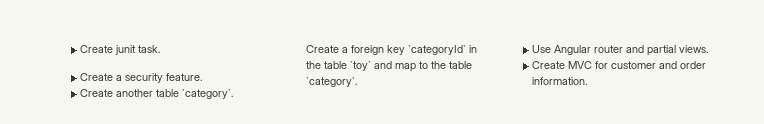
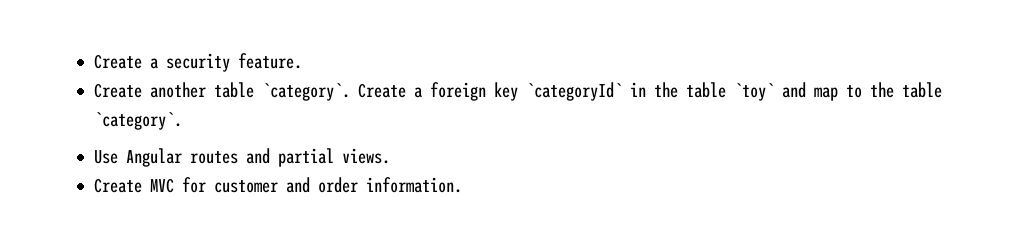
[80,45,161,55] [80,73,114,81] Create junit task. // Create -> [93,54,142,69] Create
[594,45,624,53] router -> [189,151,238,164] routes

